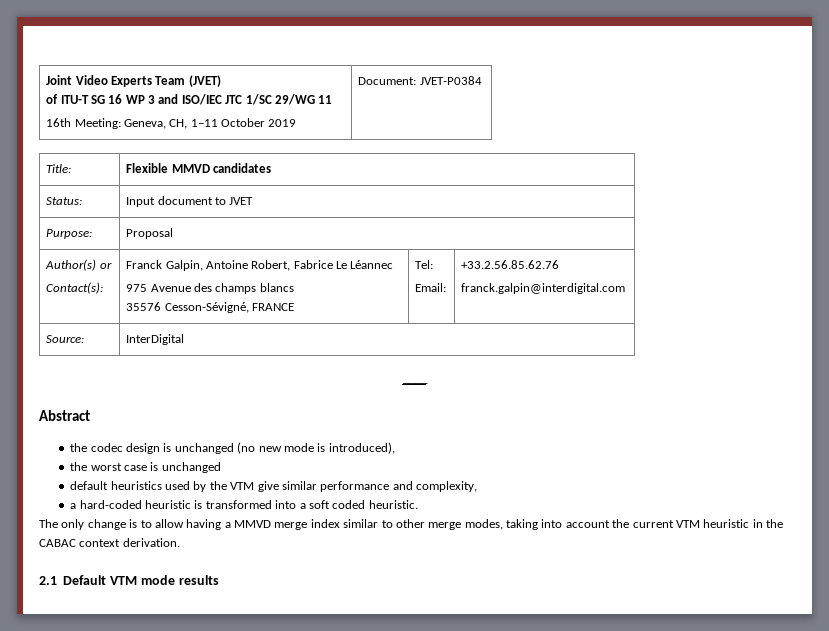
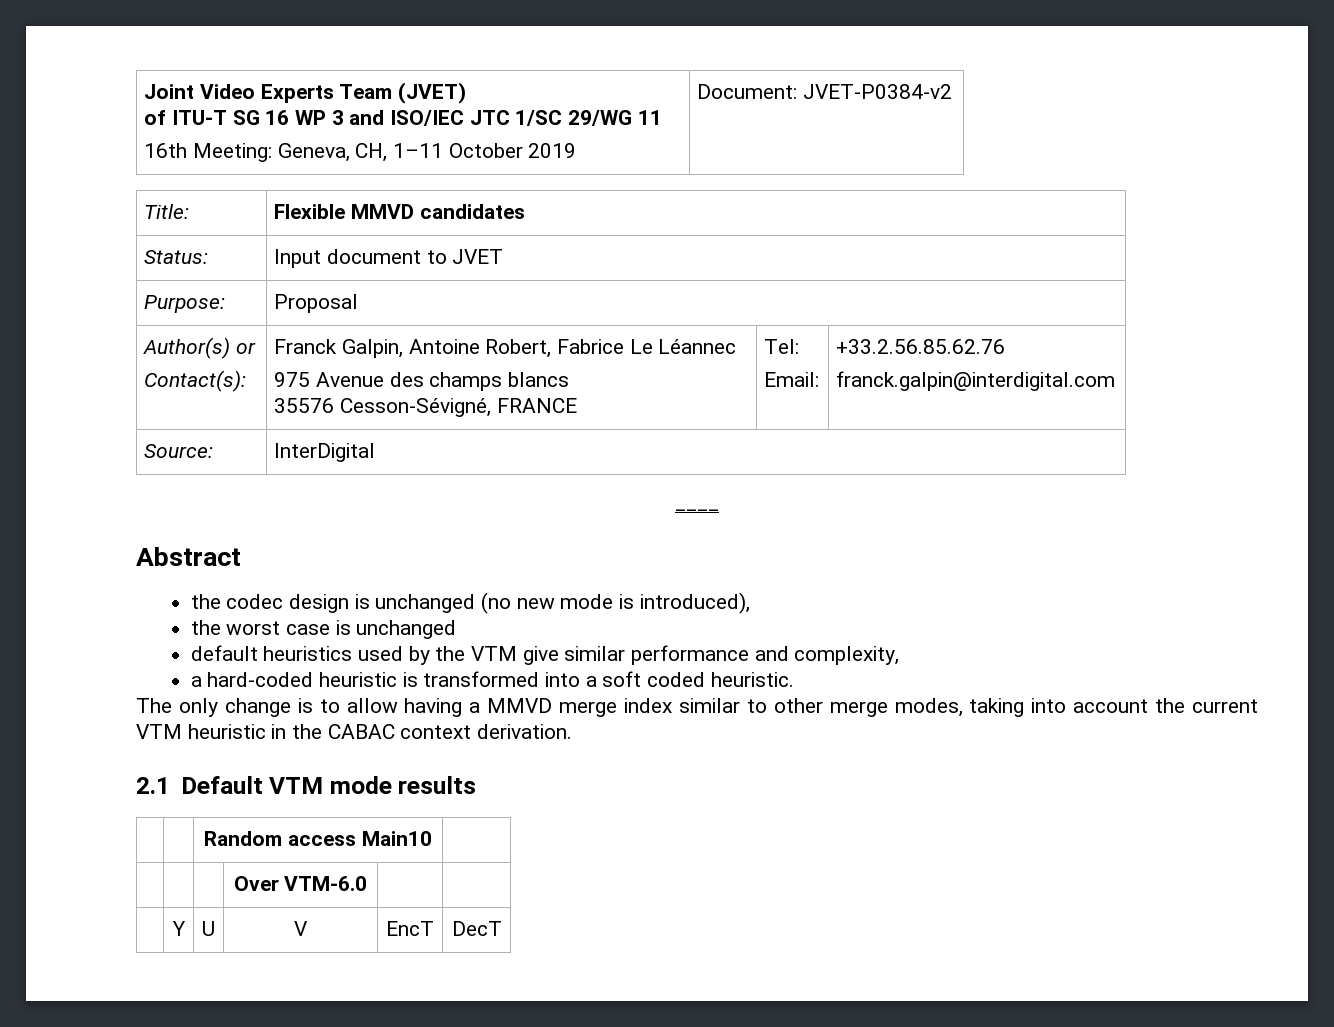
[419,76,482,85] JVET-P0384 -> [803,84,953,99] JVET-P0384-v2
(219, 580) none -> [204,831,432,846] [233,876,368,891] [171,921,186,936] [202,921,215,936] [294,921,308,936] [386,921,434,936] [451,921,502,936] // | | Random access Main10 | // | | | Over VTM-6.0 | | // | Y | U | V | EncT | DecT

